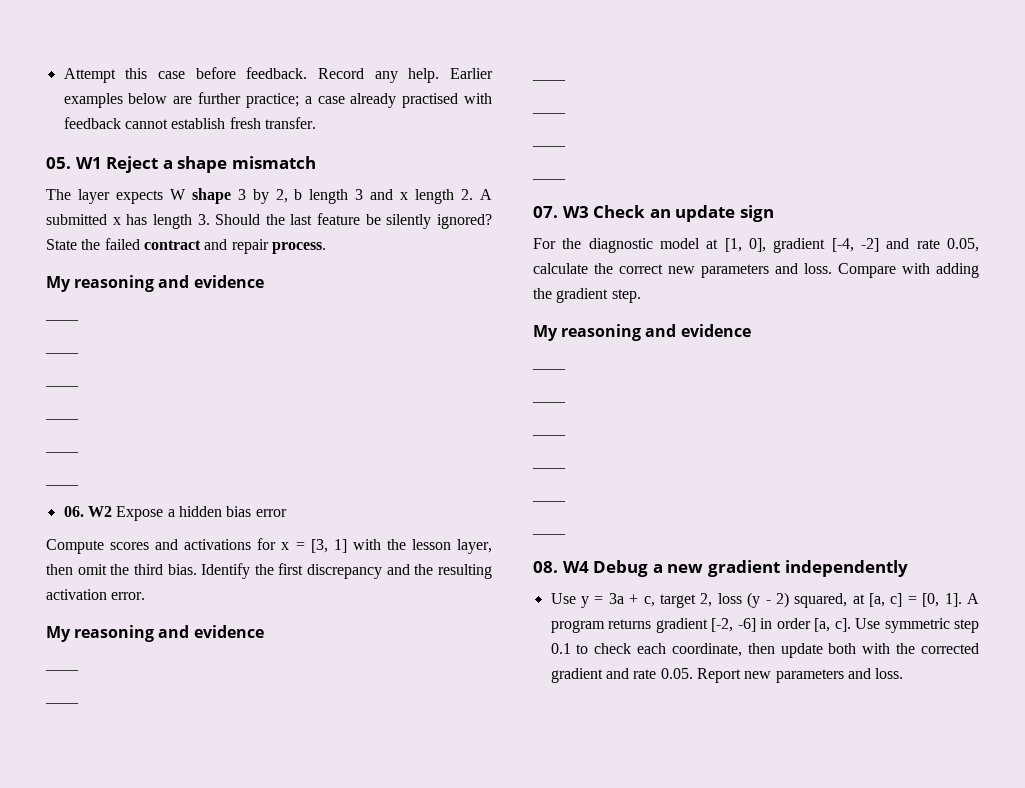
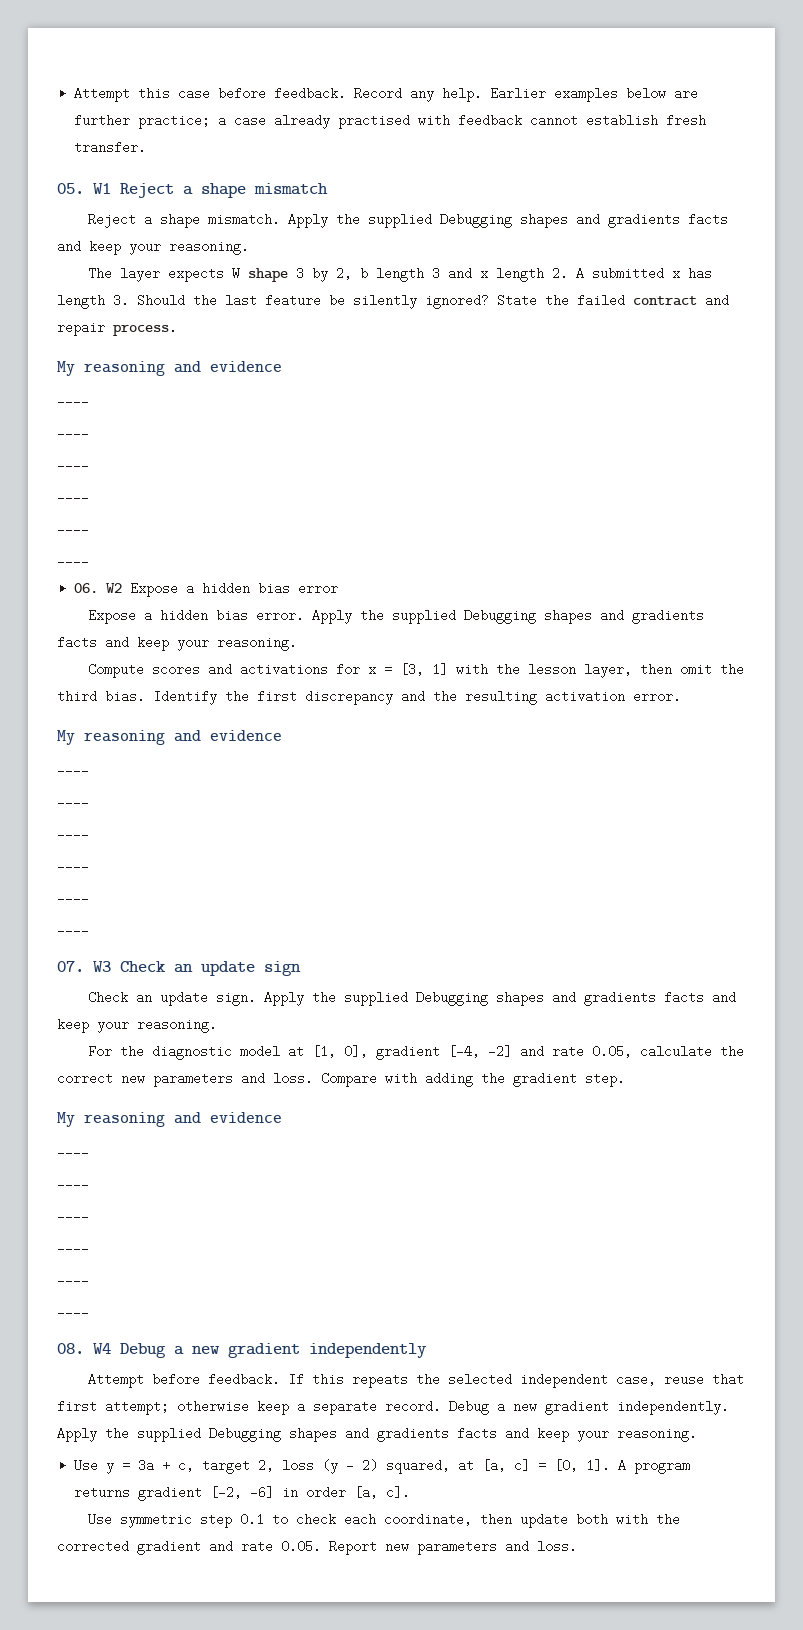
(316, 162) none -> [88,213,729,228] [57,240,249,255] // Reject a shape mismatch. Apply the supplied Debugging shapes and gradients facts and keep your reasoning.
(287, 513) none -> [88,609,705,624] [57,636,297,651] // Expose a hidden bias error. Apply the supplied Debugging shapes and gradients facts and keep your reasoning.
(774, 213) none -> [88,991,737,1006] [57,1018,217,1033] // Check an update sign. Apply the supplied Debugging shapes and gradients facts and keep your reasoning.
(908, 568) none -> [88,1373,745,1388] [57,1400,729,1415] [57,1427,697,1442] // Attempt before feedback. If this repeats the selected independent case, reuse that first attempt; otherwise keep a separate record. Debug a new gradient independently. Apply the supplied Debugging shapes and gradients facts and keep your reasoning.
(851, 625) none -> (411, 1492) //

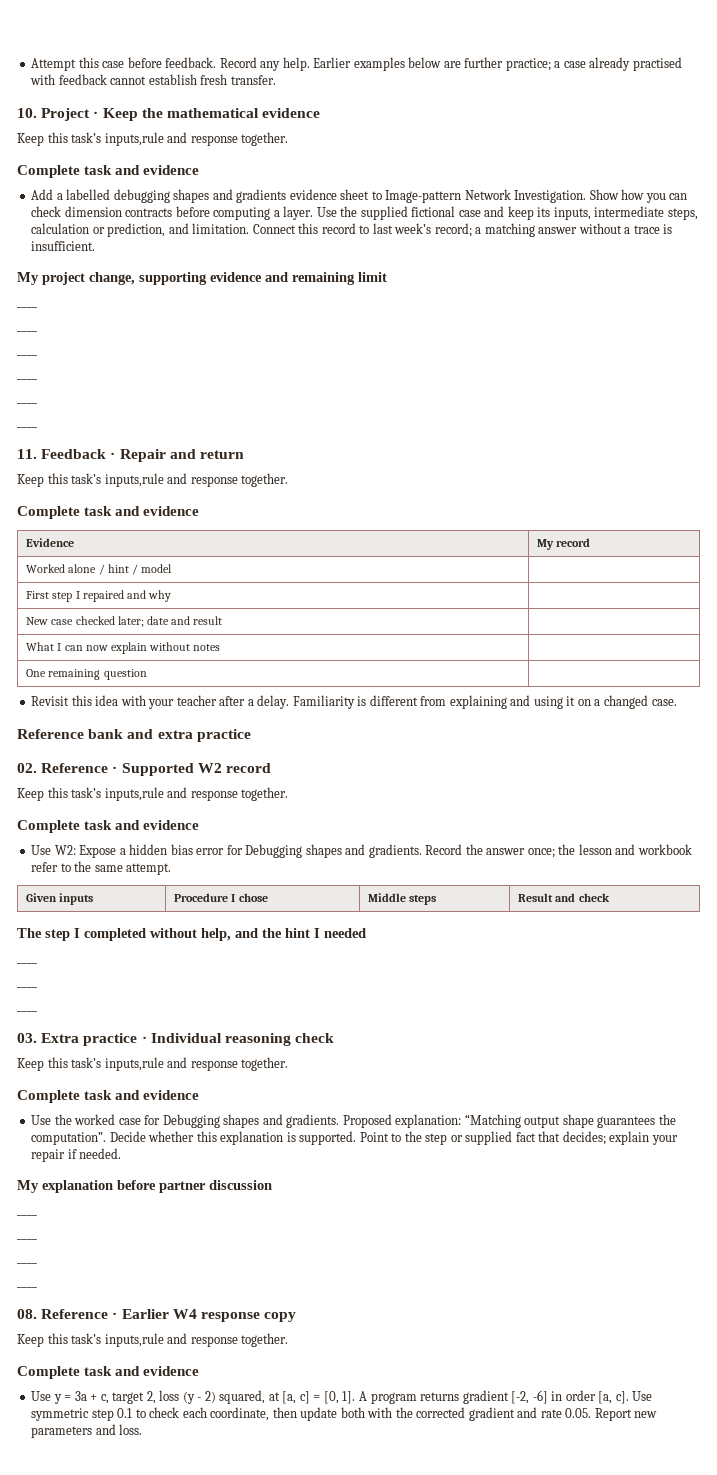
[57,183,328,198] [88,213,729,228] [57,240,249,255] [88,267,713,282] [57,294,729,309] [57,321,177,336] [57,361,282,376] [57,390,89,403] [57,422,89,435] [57,454,89,467] [57,486,89,499] [57,518,89,531] [57,550,89,563] [74,583,123,593] 05. W1 Reject a shape mismatch // Reject a shape mismatch. Apply the supplied Debugging shapes and gradients facts and keep your reasoning. // The layer expects W shape 3 by 2, b length 3 and x length 2. A submitted x has length 3. Should the last feature be silently ignored? State the failed contract and repair process. // My reasoning and evidence // ____ // ____ // ____ // ____ // ____ // ____ // 06. W2 -> [17,108,321,121] [17,132,289,146] [17,165,200,178] [31,189,688,203] [31,206,698,220] [31,223,673,237] [31,241,96,251] [17,272,387,285] [17,306,37,308] [17,330,37,332] [17,354,37,356] [17,378,37,380] [17,402,37,404] [17,426,37,428] [17,449,244,462] [17,473,289,487] [17,506,200,519] [26,538,75,547] [537,538,591,550] [26,564,172,575] [26,590,171,602] [26,616,222,627] [26,642,220,654] [26,669,147,680] [31,695,677,709] [17,729,251,742] [17,763,271,776] [17,787,289,801] [17,820,200,833] [31,845,76,855] 10. Project · Keep the mathematical evidence // Keep this task’s inputs,rule and response together. // Complete task and evidence // Add a labelled debugging shapes and gradients evidence sheet to Image-pattern Network Investigation. Show how you can check dimension contracts before computing a layer. Use the supplied fictional case and keep its inputs, intermediate steps, calculation or prediction, and limitation. Connect this record to last week’s record; a matching answer without a trace is insufficient. // My project change, supporting evidence and remaining limit // ____ // ____ // ____ // ____ // ____ // ____ // 11. Feedback · Repair and return // Keep this task’s inputs,rule and response together. // Complete task and evidence // Evidence | My record // Worked alone / hint / model | // First step I repaired and why | // New case checked later; date and result | // What I can now explain without notes | // One remaining question | // Revisit this idea with your teacher after a delay. Familiarity is different from explaining and using it on a changed case. // Reference bank and extra practice // 02. Reference · Supported W2 record // Keep this task’s inputs,rule and response together. // Complete task and evidence // Use W2:
[88,609,705,624] [57,636,297,651] [88,663,745,678] [57,690,681,705] [57,730,282,745] [57,759,89,772] [57,791,89,804] [57,823,89,836] [57,855,89,868] [57,887,89,900] [57,919,89,932] [57,961,301,976] [88,991,737,1006] [57,1018,217,1033] [88,1045,745,1060] [57,1072,625,1087] [57,1112,282,1127] [57,1141,89,1154] [57,1173,89,1186] // Expose a hidden bias error. Apply the supplied Debugging shapes and gradients facts and keep your reasoning. // Compute scores and activations for x = [3, 1] with the lesson layer, then omit the third bias. Identify the first discrepancy and the resulting activation error. // My reasoning and evidence // ____ // ____ // ____ // ____ // ____ // ____ // 07. W3 Check an update sign // Check an update sign. Apply the supplied Debugging shapes and gradients facts and keep your reasoning. // For the diagnostic model at [1, 0], gradient [-4, -2] and rate 0.05, calculate the correct new parameters and loss. Compare with adding the gradient step. // My reasoning and evidence // ____ // ____ -> [226,844,692,858] [31,861,172,875] [26,893,94,905] [174,893,268,902] [368,893,437,905] [518,893,610,902] [17,928,366,941] [17,962,37,964] [17,986,37,988] [17,1010,37,1012] [17,1033,335,1046] [17,1057,289,1071] [17,1090,200,1103] [31,1114,676,1128] [31,1131,678,1145] [31,1148,122,1162] [17,1180,272,1193] for Debugging shapes and gradients. Record the answer once; the lesson and workbook refer to the same attempt. // Given inputs | Procedure I chose | Middle steps | Result and check // The step I completed without help, and the hint I needed // ____ // ____ // ____ // 03. Extra practice · Individual reasoning check // Keep this task’s inputs,rule and response together. // Complete task and evidence // Use the worked case for Debugging shapes and gradients. Proposed explanation: “Matching output shape guarantees the computation”. Decide whether this explanation is supported. Point to the step or supplied fact that decides; explain your repair if needed. // My explanation before partner discussion
[93,1343,427,1358] [88,1373,745,1388] [57,1400,729,1415] [57,1427,697,1442] W4 Debug a new gradient independently // Attempt before feedback. If this repeats the selected independent case, reuse that first attempt; otherwise keep a separate record. Debug a new gradient independently. Apply the supplied Debugging shapes and gradients facts and keep your reasoning. -> [41,1309,297,1322] [17,1333,289,1347] [17,1366,200,1379] Reference · Earlier W4 response copy // Keep this task’s inputs,rule and response together. // Complete task and evidence
(411, 1492) // -> (629, 1397) none

